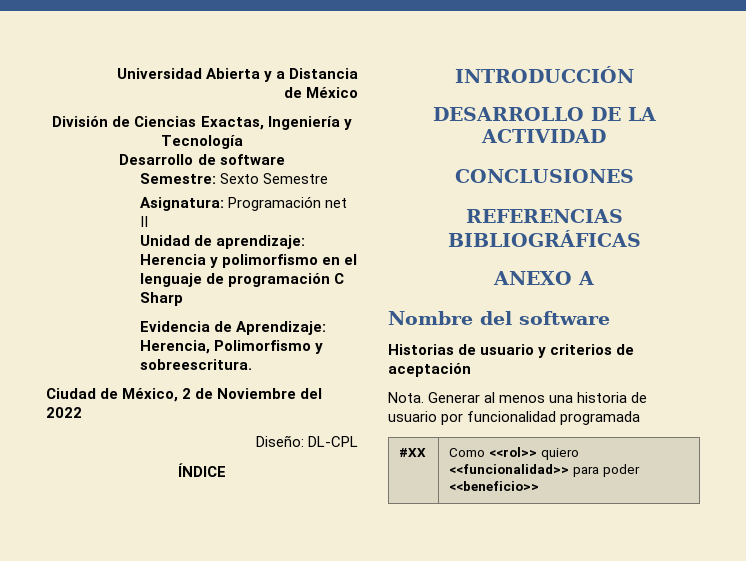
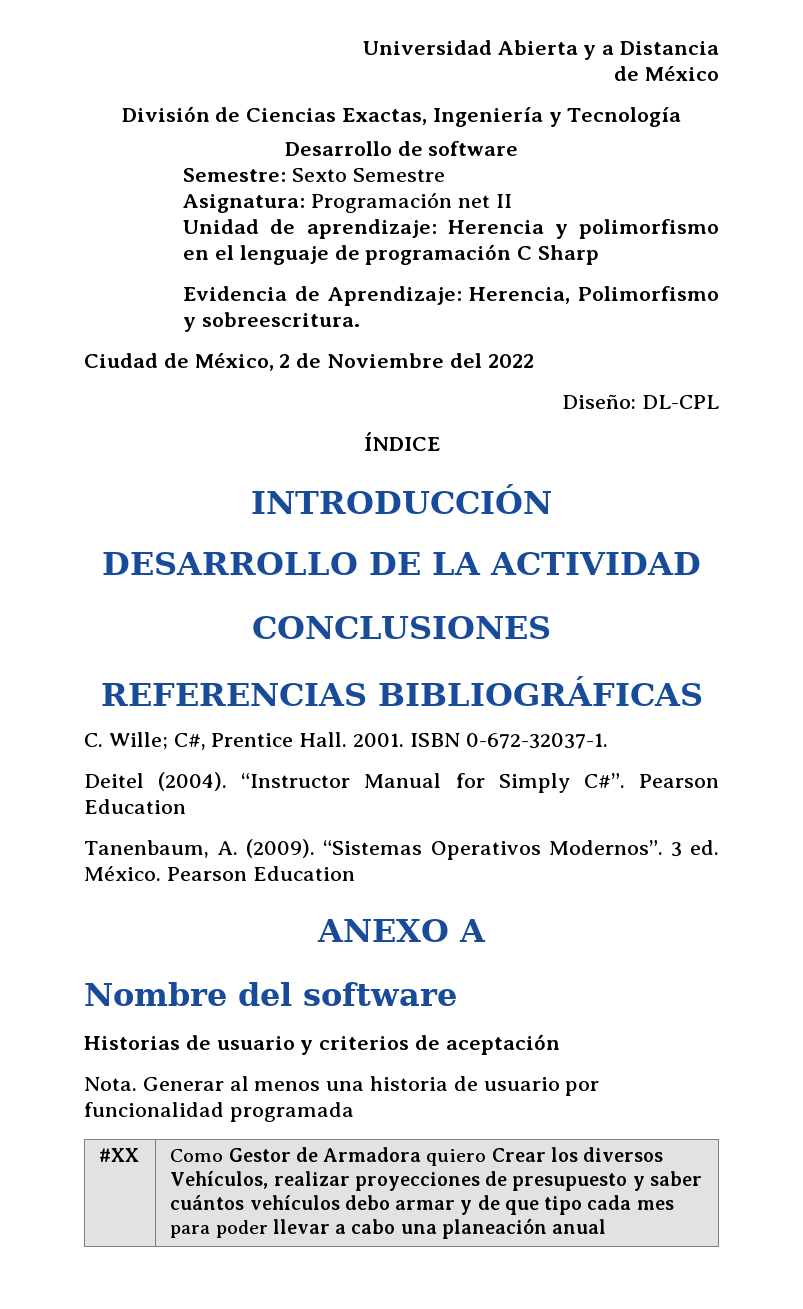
(641, 238) none -> [84,732,608,750] [84,772,719,793] [84,799,186,814] [84,839,720,860] [84,866,355,881] // C. Wille; C#, Prentice Hall. 2001. ISBN 0-672-32037-1. // Deitel (2004). “Instructor Manual for Simply C#”. Pearson Education // Tanenbaum, A. (2009). “Sistemas Operativos Modernos”. 3 ed. México. Pearson Education
[488,447,579,460] [449,464,640,477] [449,481,540,491] <<rol>> quiero <<funcionalidad>> para poder <<beneficio>> -> [228,1147,664,1166] [170,1171,702,1191] [170,1195,674,1215] [170,1218,607,1239] Gestor de Armadora quiero Crear los diversos Vehículos, realizar proyecciones de presupuesto y saber cuántos vehículos debo armar y de que tipo cada mes para poder llevar a cabo una planeación anual

